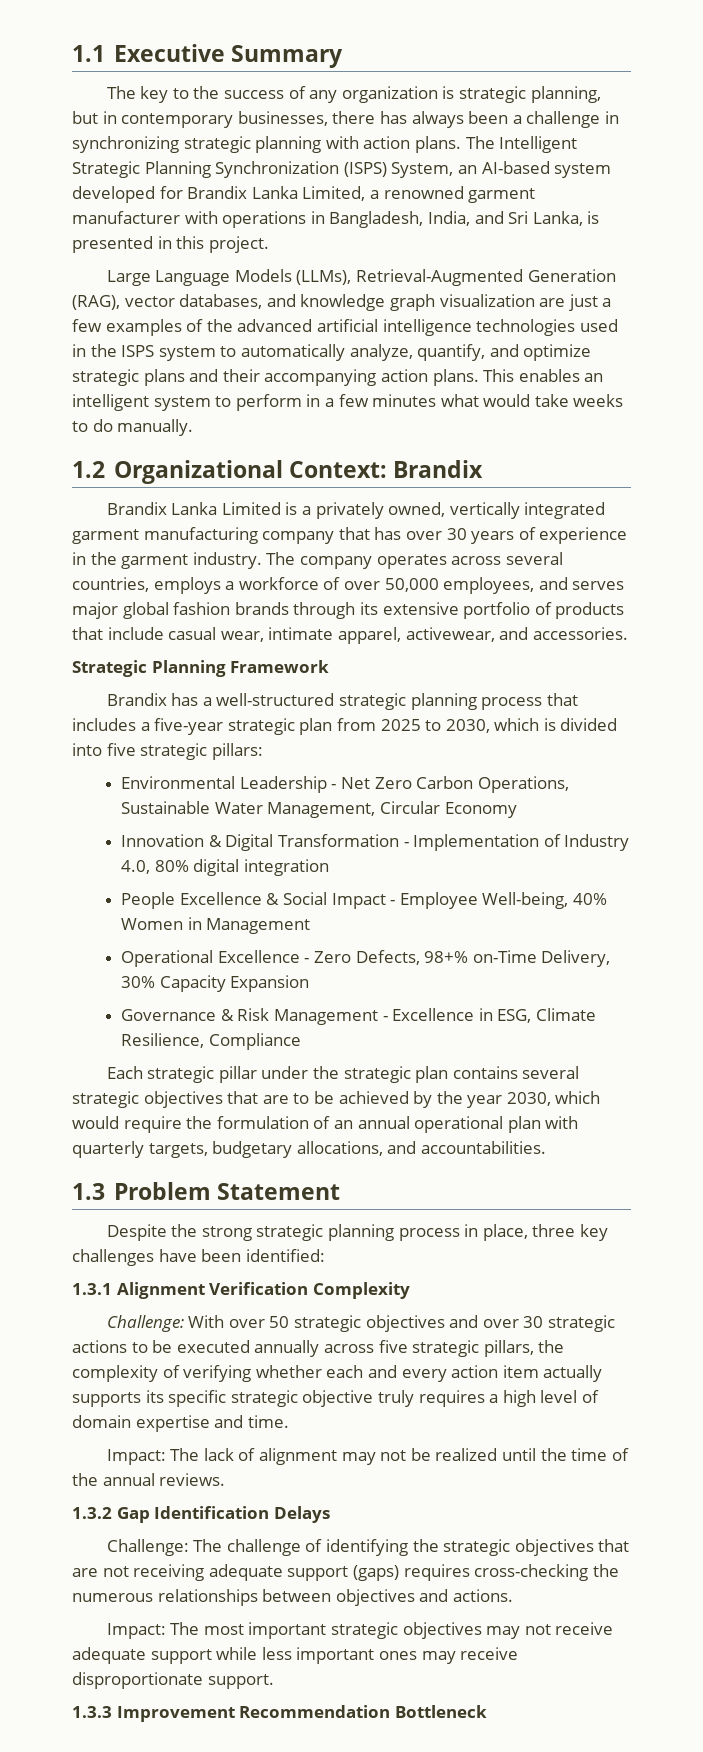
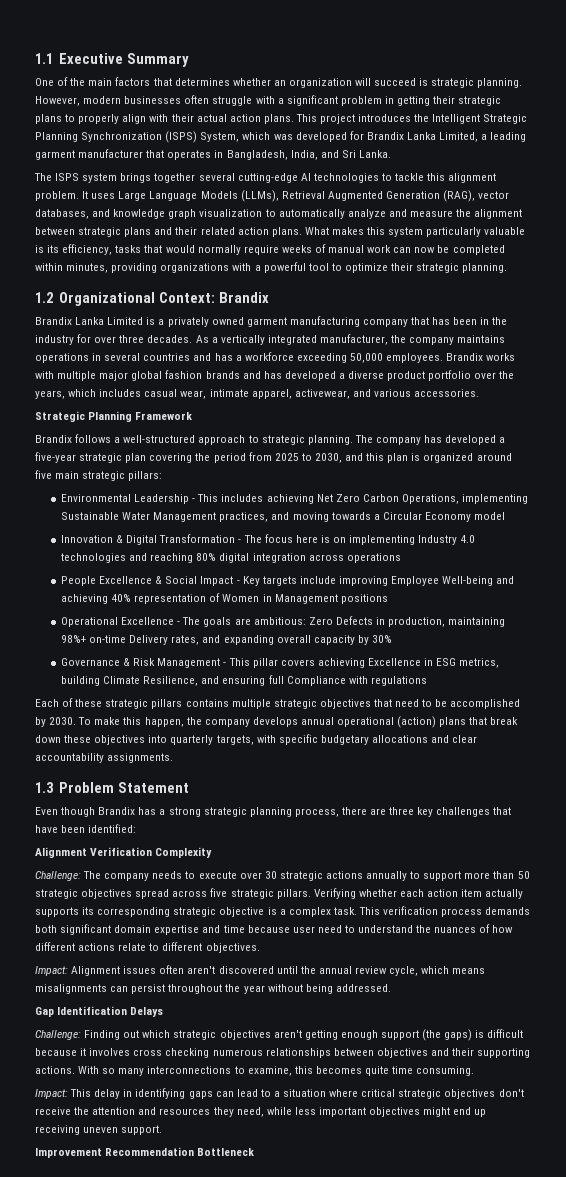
[106,86,601,103] [72,111,619,128] [72,136,495,153] The key to the success of any organization is strategic planning, but in contemporary businesses, there has always been a challenge in synchronizing strategic planning with action plans. The -> [35,77,523,88] [35,95,502,106] [35,114,430,124] One of the main factors that determines whether an organization will succeed is strategic planning. However, modern businesses often struggle with a significant problem in getting their strategic plans to properly align with their actual action plans. This project introduces the
[457,161,612,178] an AI-based system -> [242,132,293,140] which was
[383,186,464,199] renowned -> [490,132,527,142] leading
[184,211,307,228] with operations -> [146,150,212,160] that operates
[532,211,600,226] [72,236,269,253] Lanka, is presented in this project. // -> [358,150,391,158] [34,173,497,183] [35,191,116,201] Lanka. // The ISPS system brings together several cutting-edge AI technologies to tackle this alignment problem. It uses
[356,269,524,286] Retrieval-Augmented -> [281,191,383,201] Retrieval Augmented
[539,294,612,311] [72,319,618,336] [72,344,592,361] are just a few examples of the advanced artificial intelligence technologies used in the ISPS system to automatically analyze, quantify, and optimize -> [265,209,523,219] [35,227,75,235] to automatically analyze and measure the alignment between
[264,369,604,386] [72,394,624,411] [72,419,194,436] accompanying action plans. This enables an intelligent system to perform in a few minutes what would take weeks to do manually. -> [200,227,526,237] [35,244,505,255] [35,262,508,273] related action plans. What makes this system particularly valuable is its efficiency, tasks that would normally require weeks of manual work can now be completed within minutes, providing organizations with a powerful tool to optimize their strategic planning.
[388,502,606,519] owned, vertically integrated -> [211,317,244,325] owned
[405,527,628,544] [72,552,563,569] [72,577,625,594] [72,602,625,619] [72,627,164,640] over 30 years of experience in the garment industry. The company operates across several countries, employs a workforce of over 50,000 employees, and serves major global fashion brands through its extensive portfolio of products that include -> [453,317,508,325] [35,334,506,345] [35,352,516,363] [35,370,515,381] [35,389,142,399] been in the industry for over three decades. As a vertically integrated manufacturer, the company maintains operations in several countries and has a workforce exceeding 50,000 employees. Brandix works with multiple major global fashion brands and has developed a diverse product portfolio over the years, which includes
(529, 633) none -> [373,389,411,397] various
[171,693,199,706] has -> [75,434,112,443] follows
[339,693,578,710] [72,718,136,731] strategic planning process that includes -> [198,435,497,445] approach to strategic planning. The company has developed
(333, 726) none -> [149,453,246,463] covering the period
[494,718,618,731] [72,743,136,756] which is divided into five -> [345,453,512,463] [35,470,80,479] and this plan is organized around five main
(337, 786) none -> [197,494,314,504] This includes achieving
(569, 784) none -> [462,494,529,504] implementing
[267,802,376,818] Management, -> [153,512,380,522] Management practices, and moving towards a
(517, 810) none -> [474,512,506,520] model
[413,834,630,851] [121,860,151,874] Implementation of Industry 4.0, -> [243,534,476,545] [61,553,194,563] The focus here is on implementing Industry 4.0 technologies and reaching
(329, 867) none -> [308,553,401,563] across operations
[399,892,607,909] Employee Well-being, 40% -> [242,576,515,586] [61,593,221,604] Key targets include improving Employee Well-being and achieving 40% representation of
(311, 926) none -> [340,594,388,604] positions
[313,950,611,967] Zero Defects, 98+% on-Time Delivery, -> [182,616,506,627] [61,635,369,645] The goals are ambitious: Zero Defects in production, maintaining 98%+ on-time Delivery rates, and expanding overall capacity by
[159,975,310,992] Capacity Expansion -> (392, 639) none
[392,1008,596,1023] [121,1033,205,1048] Excellence in ESG, Climate Resilience, -> [228,658,500,668] [61,675,284,686] This pillar covers achieving Excellence in ESG metrics, building Climate Resilience, and ensuring full
(301, 1041) none -> [348,676,427,686] with regulations
[147,1066,580,1083] [72,1091,601,1108] [72,1116,579,1133] [72,1141,546,1158] [72,1182,340,1200] [106,1224,528,1241] strategic pillar under the strategic plan contains several strategic objectives that are to be achieved by the year 2030, which would require the formulation of an annual operational plan with quarterly targets, budgetary allocations, and accountabilities. // 1.3 Problem Statement // Despite the strong strategic planning process in place, -> [62,698,521,709] [35,716,519,728] [35,734,478,745] [35,753,174,763] [35,782,189,793] [35,807,387,817] of these strategic pillars contains multiple strategic objectives that need to be accomplished by 2030. To make this happen, the company develops annual operational (action) plans that break down these objectives into quarterly targets, with specific budgetary allocations and clear accountability assignments. // 1.3 Problem Statement // Even though Brandix has a strong strategic planning process, there are
(154, 1257) none -> [493,807,512,815] that
[72,1283,112,1295] 1.3.1 -> (137, 828) none
[188,1315,616,1332] [72,1340,565,1357] [72,1365,447,1382] With over 50 strategic objectives and over 30 strategic actions to be executed annually across five strategic pillars, the complexity of verifying whether each and every -> [83,871,530,881] [35,888,424,899] The company needs to execute over 30 strategic actions annually to support more than 50 strategic objectives spread across five strategic pillars. Verifying whether each
[168,1390,227,1407] specific -> [97,907,171,917] corresponding
[377,1390,599,1407] [72,1415,289,1432] [106,1448,629,1465] [72,1473,226,1486] [72,1506,330,1523] [106,1539,630,1556] [72,1564,619,1581] truly requires a high level of domain expertise and time. // Impact: The lack of alignment may not be realized until the time of the annual reviews. // 1.3.2 Gap Identification Delays // Challenge: The challenge of identifying the strategic objectives that are not receiving adequate support (gaps) requires cross-checking the -> [267,906,531,917] [35,924,514,935] [35,942,260,953] [35,965,486,976] [35,984,391,994] [35,1006,164,1017] [35,1029,524,1041] [35,1048,210,1058] is a complex task. This verification process demands both significant domain expertise and time because user need to understand the nuances of how different actions relate to different objectives. // Impact: Alignment issues often aren't discovered until the annual review cycle, which means misalignments can persist throughout the year without being addressed. // Gap Identification Delays // Challenge: Finding out which strategic objectives aren't getting enough support (the gaps) is difficult because it involves cross checking
(449, 1595) none -> [452,1048,531,1058] their supporting
[106,1622,614,1639] [72,1647,519,1664] [72,1672,203,1689] // Impact: The most important strategic objectives may not receive adequate support while less important ones may receive disproportionate -> [78,1066,475,1076] [35,1088,524,1099] [35,1107,487,1117] [35,1125,119,1135] With so many interconnections to examine, this becomes quite time consuming. // Impact: This delay in identifying gaps can lead to a situation where critical strategic objectives don't receive the attention and resources they need, while less important objectives might end up receiving uneven
[72,1706,112,1718] 1.3.3 -> (163, 1130) none

